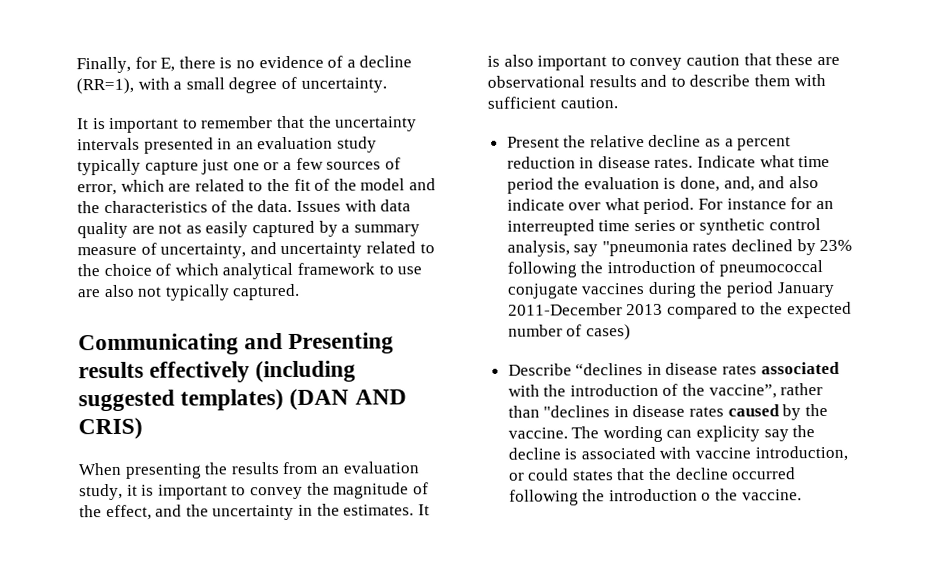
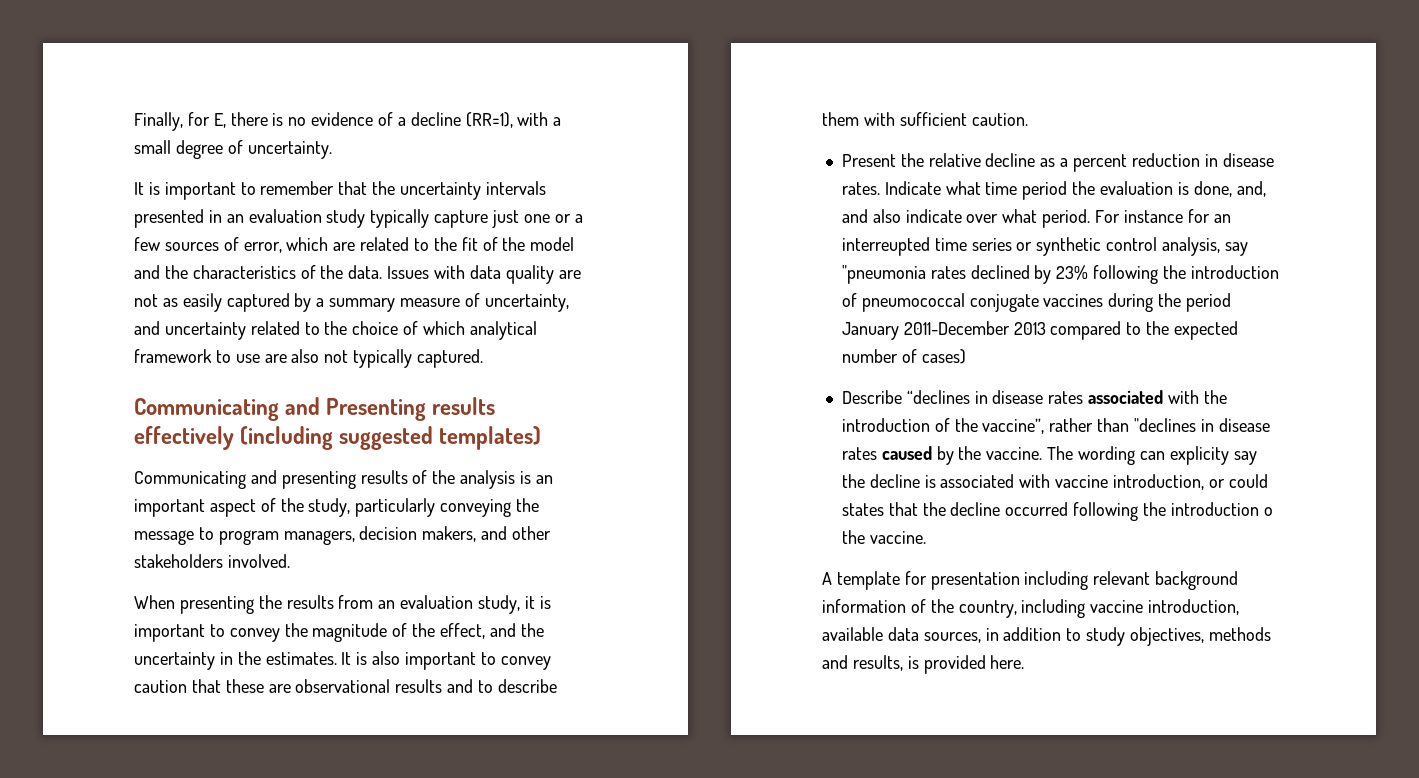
[289,388,407,410] [78,417,143,440] (DAN AND CRIS) -> [134,470,553,489] [134,498,540,517] [134,526,552,545] [134,554,290,568] // Communicating and presenting results of the analysis is an important aspect of the study, particularly conveying the message to program managers, decision makers, and other stakeholders involved.
(802, 495) none -> [822,571,1239,590] [822,599,1240,618] [822,627,1271,646] [822,655,1025,674] // A template for presentation including relevant background information of the country, including vaccine introduction, available data sources, in addition to study objectives, methods and results, is provided here.

